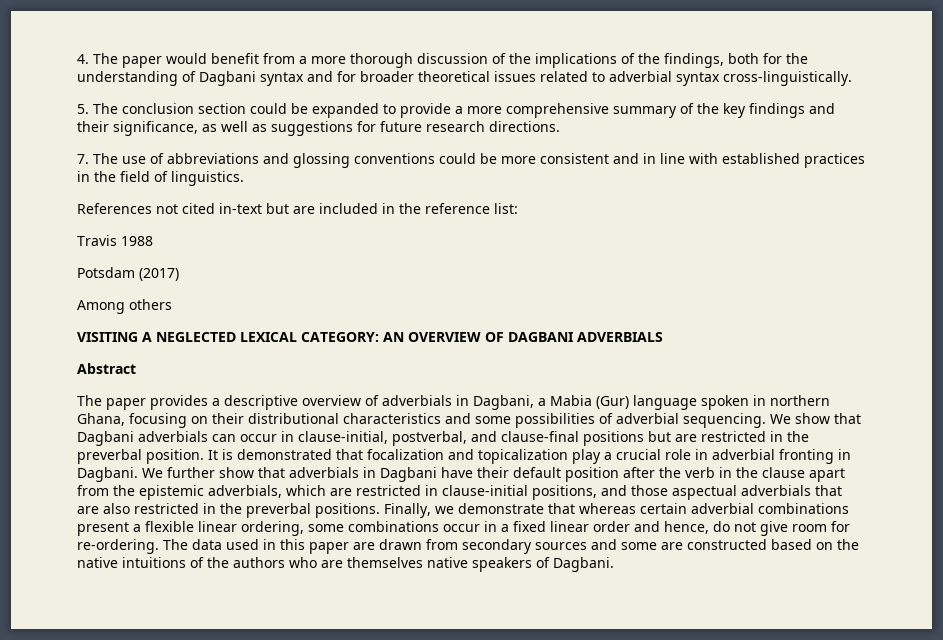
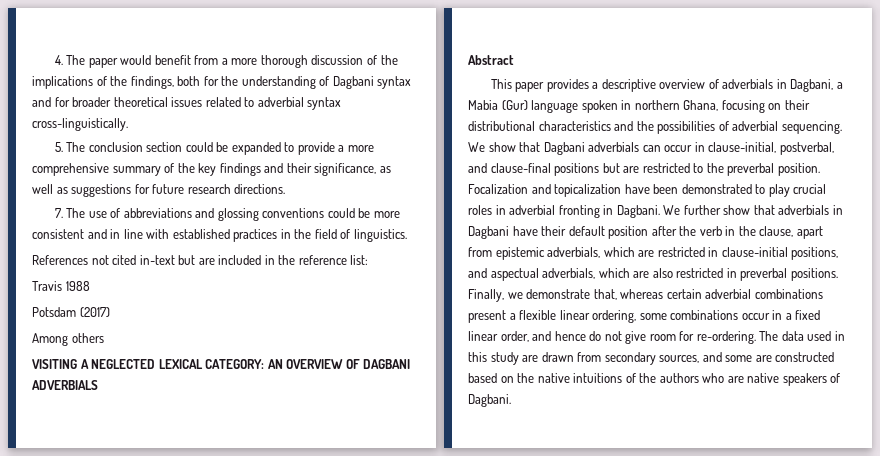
[77,395,102,406] The -> [490,79,512,89] This
[475,416,511,424] some -> [636,121,654,131] the
[770,431,783,442] in -> [693,163,704,173] to
[208,449,691,464] It is demonstrated that focalization and topicalization play a crucial role -> [468,184,827,197] [468,205,492,215] Focalization and topicalization have been demonstrated to play crucial roles
[762,467,805,478] clause -> [759,226,794,237] clause,
[113,485,135,496] the -> (492, 252) none
[631,485,842,500] those aspectual adverbials that -> [490,268,630,281] aspectual adverbials, which
[220,503,242,514] the -> (737, 273) none
[548,503,575,514] that -> [593,289,617,300] that,
[593,521,709,534] order and hence, -> [500,331,586,342] order, and hence
[309,542,349,554] paper -> [490,352,519,365] study
[535,542,587,550] sources -> [659,355,700,363] sources,
[347,557,423,568] themselves -> (744, 379) none

